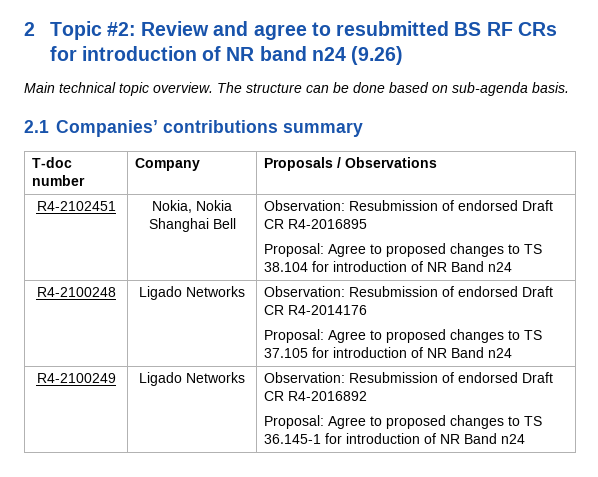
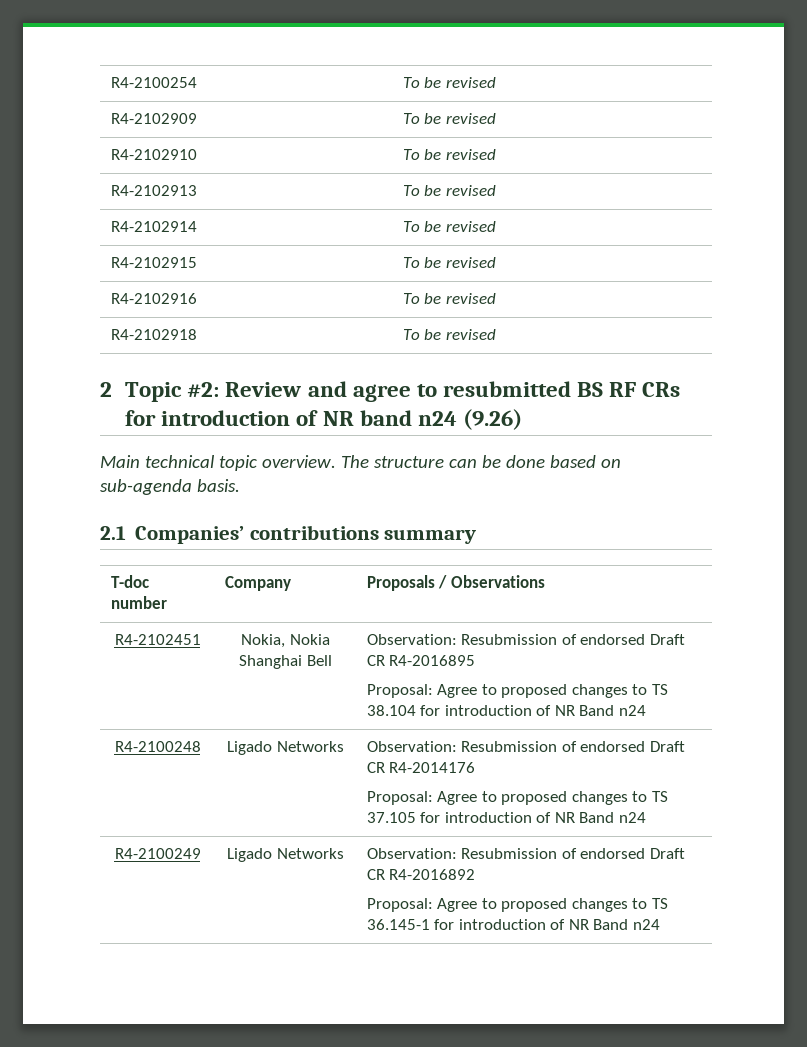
(24, 29) none -> [110,77,197,88] [402,77,496,88] [110,113,197,124] [402,113,496,124] [110,149,197,160] [402,149,496,160] [110,185,197,196] [402,185,496,196] [110,221,197,232] [402,221,496,232] [110,257,197,268] [402,257,496,268] [110,293,197,304] [402,293,496,304] [110,329,197,340] [402,329,496,340] R4-2100254 | To be revised // R4-2102909 | To be revised // R4-2102910 | To be revised // R4-2102913 | To be revised // R4-2102914 | To be revised // R4-2102915 | To be revised // R4-2102916 | To be revised // R4-2102918 | To be revised //

